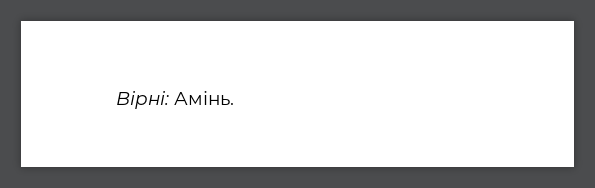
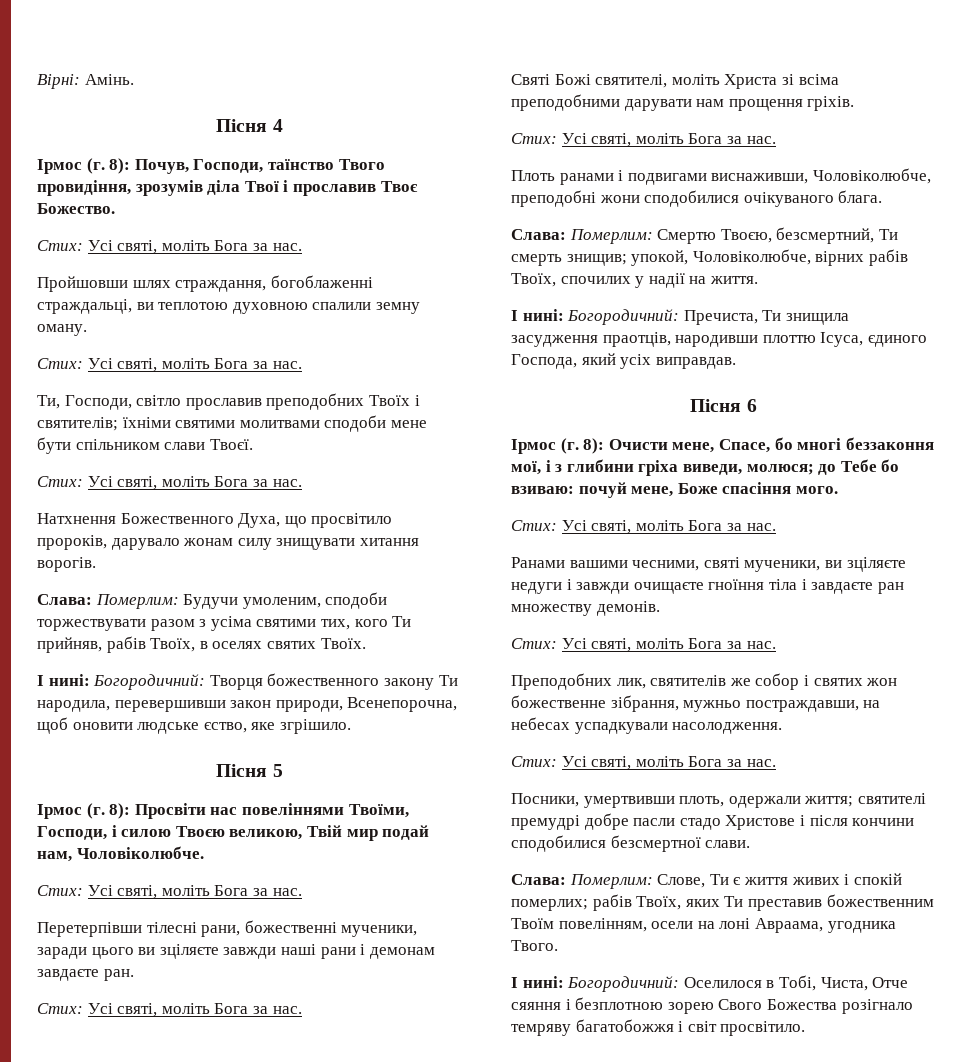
(234, 98) none -> [216,119,283,132] [37,158,385,174] [37,180,418,196] [37,203,115,214] [37,240,302,254] [37,275,373,292] [37,299,420,314] [37,324,87,336] [37,358,302,372] [37,393,420,410] [37,415,427,432] [37,437,253,454] [37,476,302,490] [37,513,393,528] [37,535,419,550] [37,557,96,572] [37,592,388,609] [37,616,412,631] [37,636,366,653] [37,673,458,690] [37,697,458,712] [37,717,351,734] [216,764,283,777] [37,803,409,819] [37,825,430,841] [37,846,204,862] [37,885,302,899] [37,920,418,937] [37,944,435,959] [37,969,134,981] [37,1003,302,1017] [511,74,839,89] [511,94,855,111] [511,133,776,147] [511,168,931,185] [511,190,883,207] [511,227,898,244] [511,249,908,266] [511,273,758,288] [511,309,849,325] [511,332,927,347] [511,353,736,369] [690,399,757,412] [511,437,934,454] [511,459,900,476] [511,482,838,498] [511,520,776,534] [511,557,906,572] [511,579,904,594] [511,601,660,616] [511,638,776,652] [511,673,898,690] [511,695,881,712] [511,717,783,734] [511,756,776,770] [511,793,926,808] [511,813,915,830] [511,835,751,852] [511,873,902,889] [511,894,934,911] [511,918,896,933] [511,940,558,951] [511,975,909,992] [511,997,913,1014] [511,1019,806,1036] // Пісня 4 // Ірмос (г. 8): Почув, Господи, таїнство Твого провидіння, зрозумів діла Твої і прославив Твоє Божество. // Стих: Усі святі, моліть Бога за нас. // Пройшовши шлях страждання, богоблаженні страждальці, ви теплотою духовною спалили земну оману. // Стих: Усі святі, моліть Бога за нас. // Ти, Господи, світло прославив преподобних Твоїх і святителів; їхніми святими молитвами сподоби мене бути спільником слави Твоєї. // Стих: Усі святі, моліть Бога за нас. // Натхнення Божественного Духа, що просвітило пророків, дарувало жонам силу знищувати хитання ворогів. // Слава: Померлим: Будучи умоленим, сподоби торжествувати разом з усіма святими тих, кого Ти прийняв, рабів Твоїх, в оселях святих Твоїх. // І нині: Богородичний: Творця божественного закону Ти народила, перевершивши закон природи, Всенепорочна, щоб оновити людське єство, яке згрішило. // Пісня 5 // Ірмос (г. 8): Просвіти нас повеліннями Твоїми, Господи, і силою Твоєю великою, Твій мир подай нам, Чоловіколюбче. // Стих: Усі святі, моліть Бога за нас. // Перетерпівши тілесні рани, божественні мученики, заради цього ви зціляєте завжди наші рани і демонам завдаєте ран. // Стих: Усі святі, моліть Бога за нас. // Святі Божі святителі, моліть Христа зі всіма преподобними дарувати нам прощення гріхів. // Стих: Усі святі, моліть Бога за нас. // Плоть ранами і подвигами виснаживши, Чоловіколюбче, преподобні жони сподобилися очікуваного блага. // Слава: Померлим: Смертю Твоєю, безсмертний, Ти смерть знищив; упокой, Чоловіколюбче, вірних рабів Твоїх, спочилих у надії на життя. // І нині: Богородичний: Пречиста, Ти знищила засудження праотців, народивши плоттю Ісуса, єдиного Господа, який усіх виправдав. // Пісня 6 // Ірмос (г. 8): Очисти мене, Спасе, бо многі беззаконня мої, і з глибини гріха виведи, молюся; до Тебе бо взиваю: почуй мене, Боже спасіння мого. // Стих: Усі святі, моліть Бога за нас. // Ранами вашими чесними, святі мученики, ви зціляєте недуги і завжди очищаєте гноїння тіла і завдаєте ран множеству демонів. // Стих: Усі святі, моліть Бога за нас. // Преподобних лик, святителів же собор і святих жон божественне зібрання, мужньо постраждавши, на небесах успадкували насолодження. // Стих: Усі святі, моліть Бога за нас. // Посники, умертвивши плоть, одержали життя; святителі премудрі добре пасли стадо Христове і після кончини сподобилися безсмертної слави. // Слава: Померлим: Слове, Ти є життя живих і спокій померлих; рабів Твоїх, яких Ти преставив божественним Твоїм повелінням, осели на лоні Авраама, угодника Твого. // І нині: Богородичний: Оселилося в Тобі, Чиста, Отче сяяння і безплотною зорею Свого Божества розігнало темряву багатобожжя і світ просвітило.

